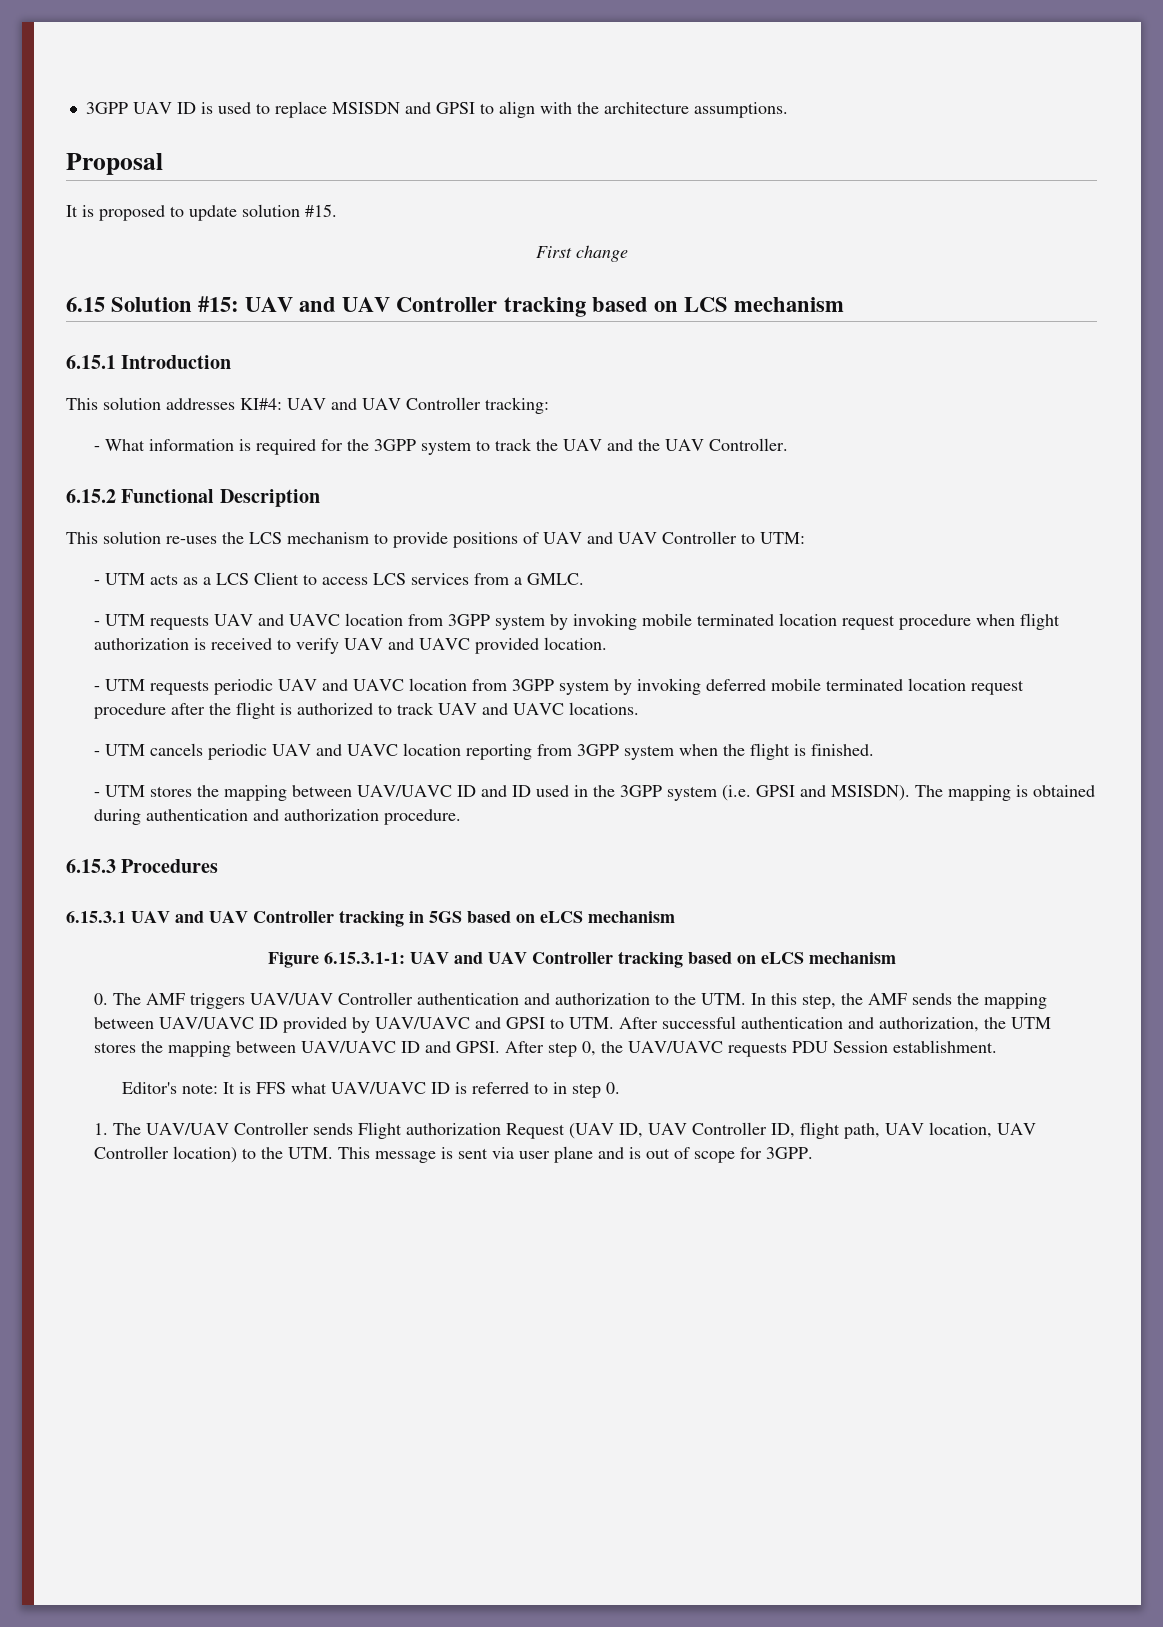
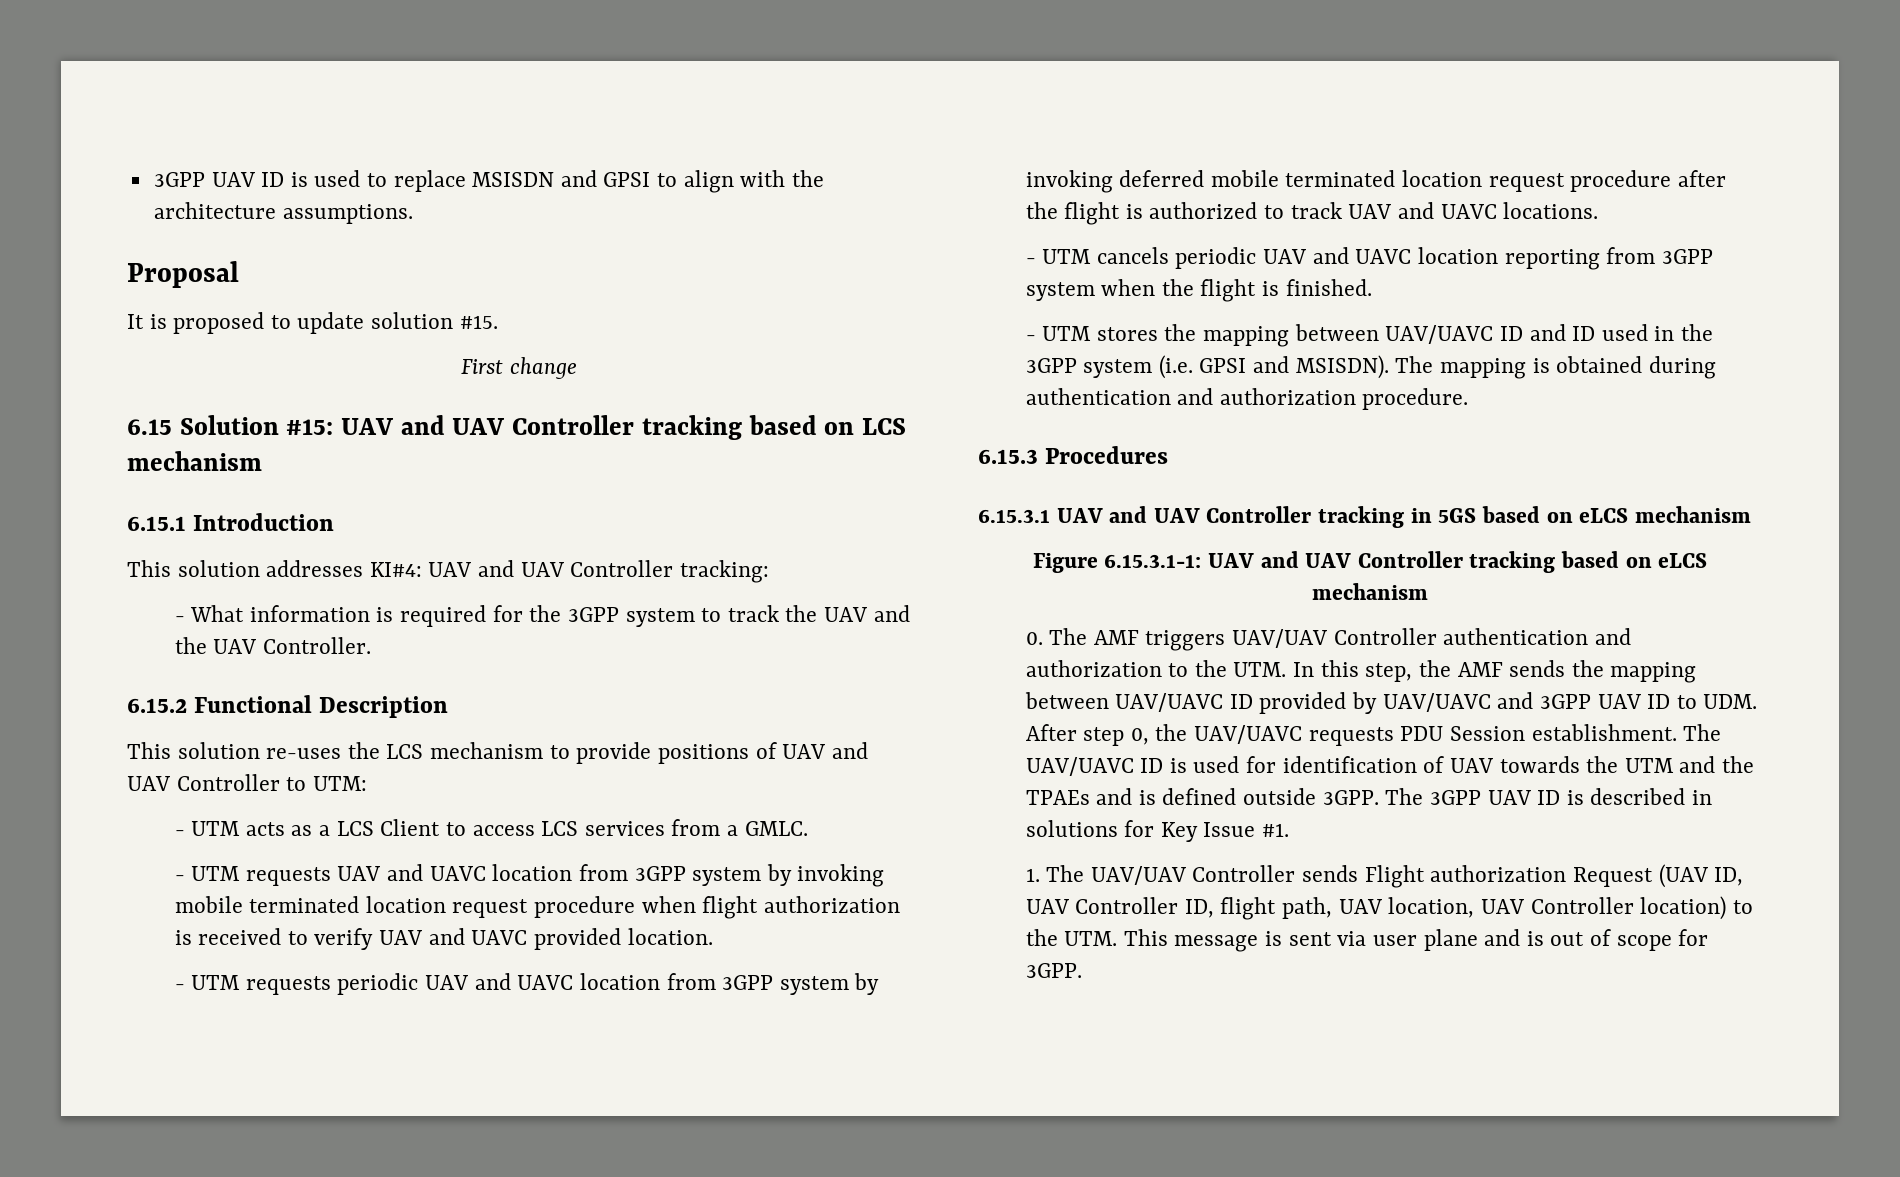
[506,1016,1052,1032] [94,1041,501,1057] GPSI to UTM. After successful authentication and authorization, the UTM stores the mapping between UAV/UAVC ID and GPSI. -> [1539,694,1758,709] 3GPP UAV ID to UDM.
[122,1082,621,1098] // Editor's note: It is FFS what UAV/UAVC ID is referred to in step 0. -> [1683,724,1722,741] [1025,756,1754,776] [1025,788,1712,805] [1025,820,1290,842] The UAV/UAVC ID is used for identification of UAV towards the UTM and the TPAEs and is defined outside 3GPP. The 3GPP UAV ID is described in solutions for Key Issue #1.

